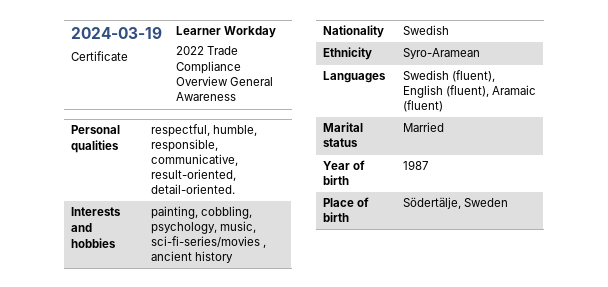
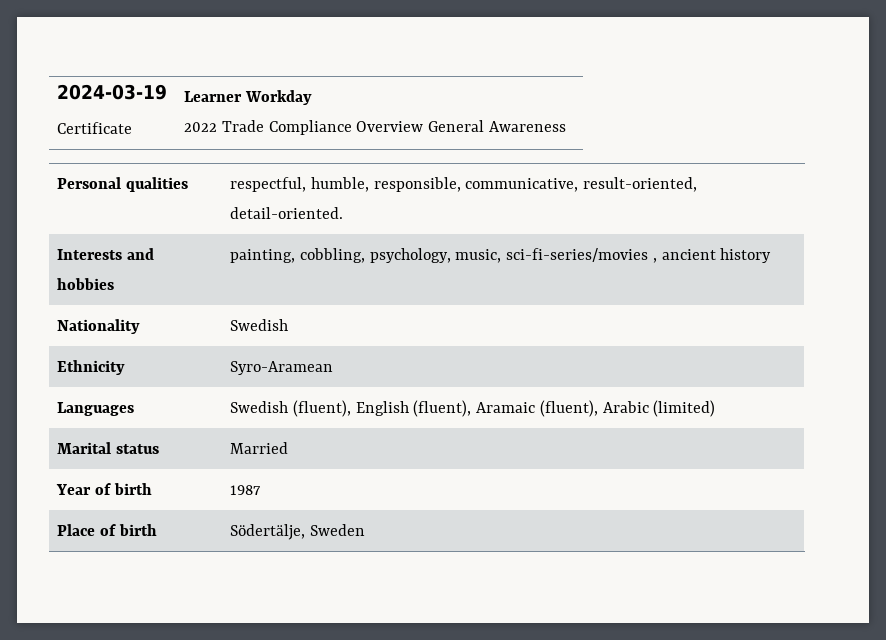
[402,100,443,112] (fluent) -> [539,400,716,417] (fluent), Arabic (limited)

